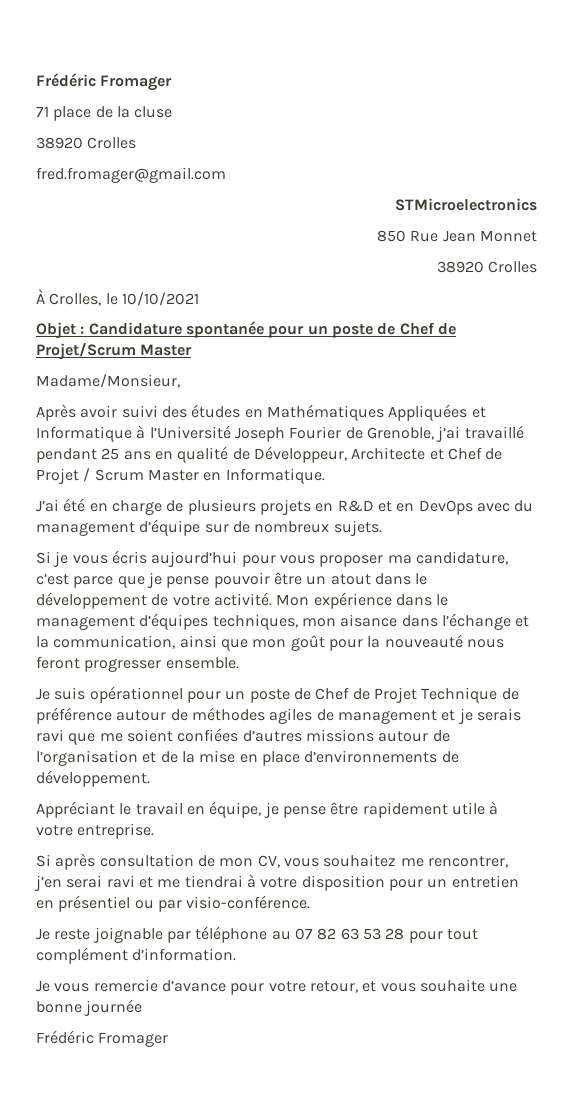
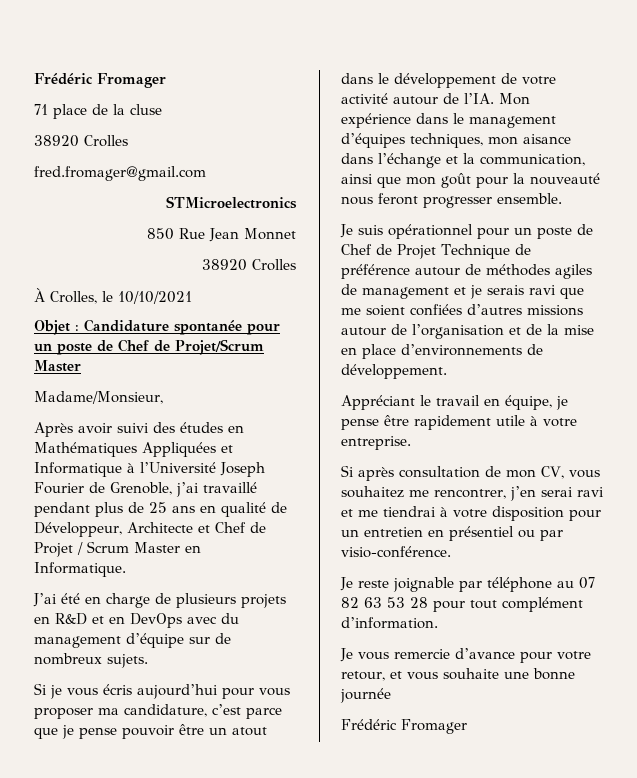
(97, 455) none -> [95,502,144,517] plus de
[213,592,272,606] activité. -> [341,93,494,105] activité autour de l’IA.

